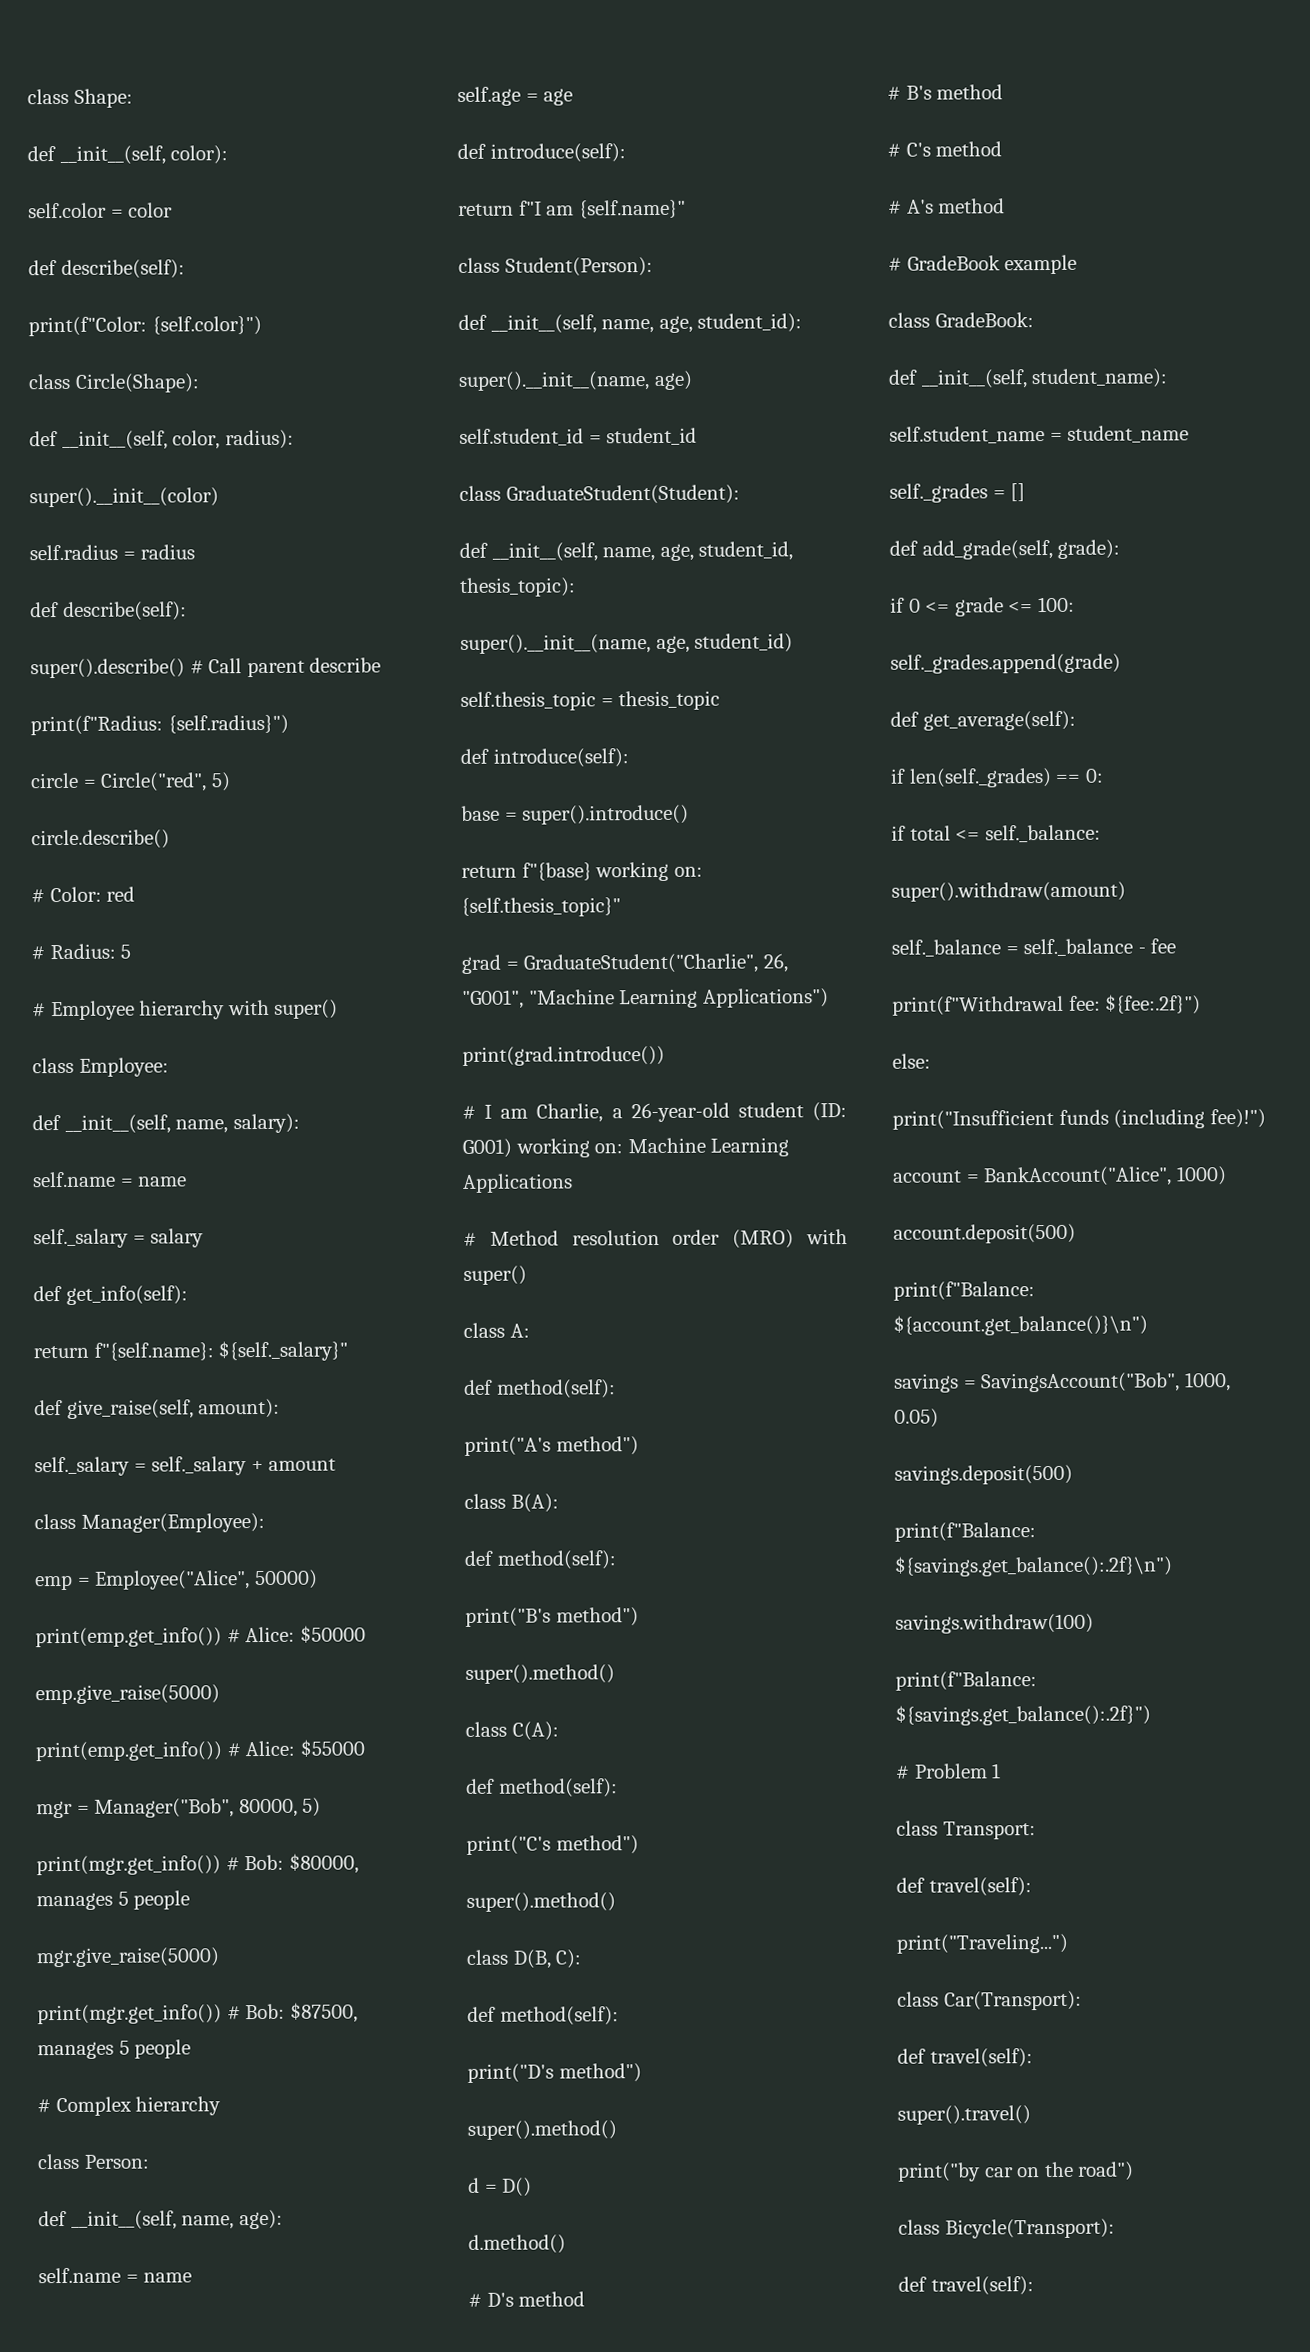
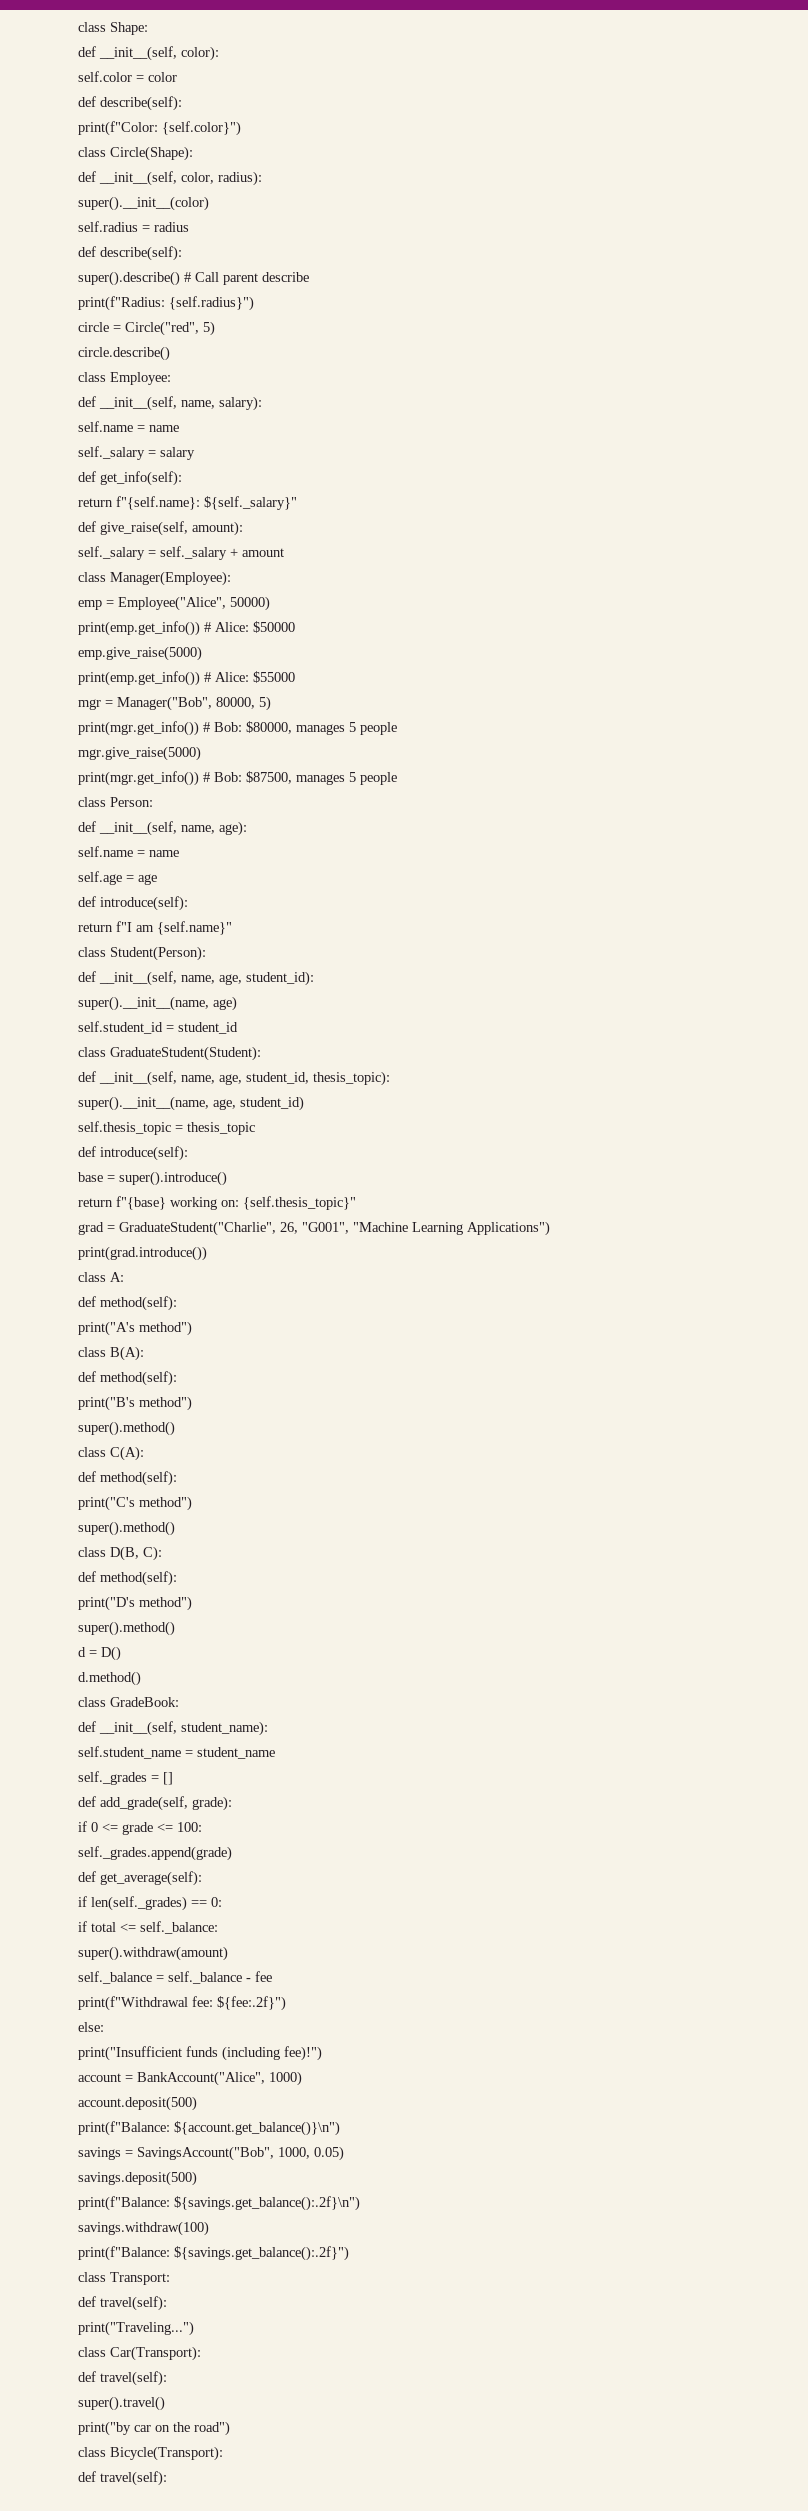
[31,886,136,903] [31,943,132,960] [32,999,339,1021] // # Color: red // # Radius: 5 // # Employee hierarchy with super() -> (170, 353) none
[37,2096,222,2117] // # Complex hierarchy -> (397, 778) none
[462,1102,847,1123] [462,1137,790,1158] [462,1173,573,1193] [463,1229,848,1249] [463,1265,527,1285] // # I am Charlie, a 26-year-old student (ID: G001) working on: Machine Learning Applications // # Method resolution order (MRO) with super() -> (207, 1253) none
[468,2291,586,2307] [887,84,1004,100] [887,141,1003,157] [888,198,1006,214] [888,254,1078,275] // # D's method // # B's method // # C's method // # A's method // # GradeBook example -> (141, 1678) none
[895,1763,1002,1779] // # Problem 1 -> (349, 2253) none

